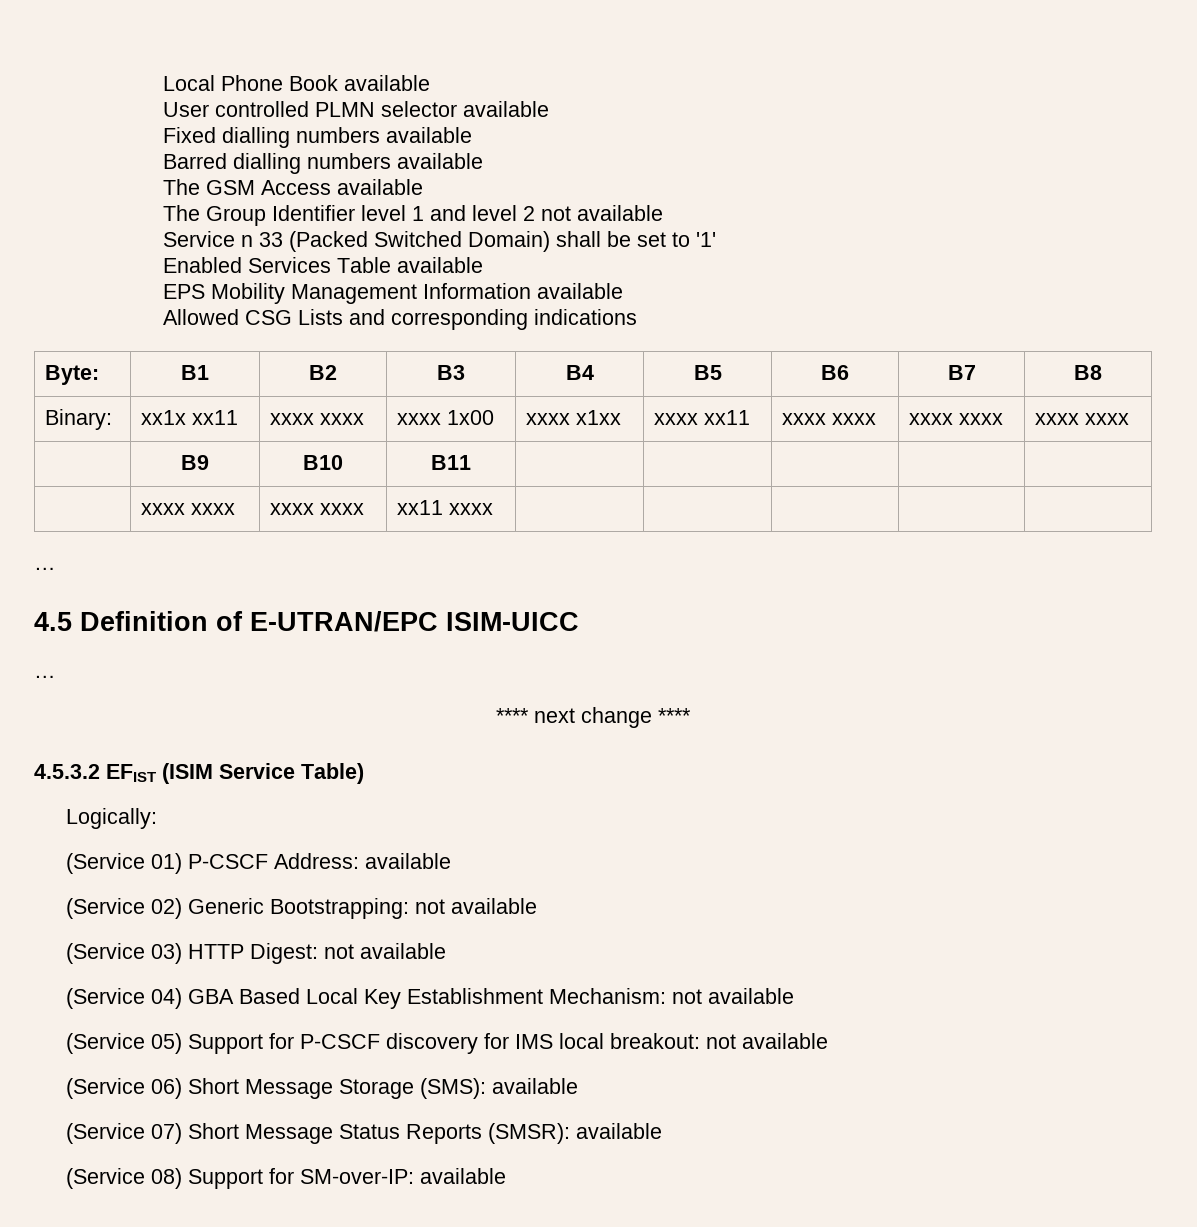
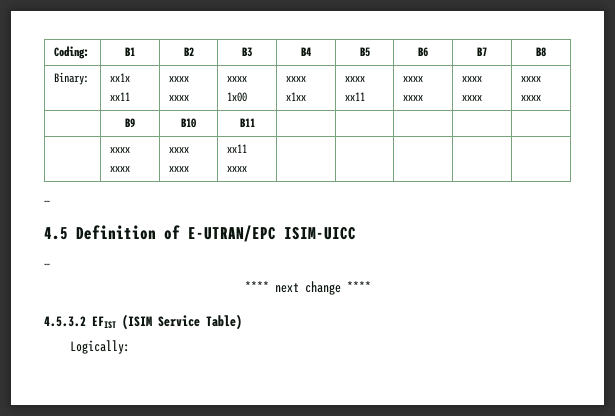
[162,75,430,91] [162,101,549,117] [162,127,472,148] [162,153,483,174] [162,179,423,195] [162,205,663,226] [162,231,716,252] [162,257,483,273] [162,283,623,304] [162,309,637,330] [45,365,100,385] Local Phone Book available // User controlled PLMN selector available // Fixed dialling numbers available // Barred dialling numbers available // The GSM Access available // The Group Identifier level 1 and level 2 not available // Service n 33 (Packed Switched Domain) shall be set to '1' // Enabled Services Table available // EPS Mobility Management Information available // Allowed CSG Lists and corresponding indications // Byte: -> [54,46,90,59] Coding:
[66,853,452,874] [66,898,538,919] [66,943,447,964] [66,988,795,1009] [66,1033,829,1054] [66,1078,579,1099] [66,1123,663,1144] [66,1168,507,1189] // (Service 01) P-CSCF Address: available // (Service 02) Generic Bootstrapping: not available // (Service 03) HTTP Digest: not available // (Service 04) GBA Based Local Key Establishment Mechanism: not available // (Service 05) Support for P-CSCF discovery for IMS local breakout: not available // (Service 06) Short Message Storage (SMS): available // (Service 07) Short Message Status Reports (SMSR): available // (Service 08) Support for SM-over-IP: available -> (131, 347) none

